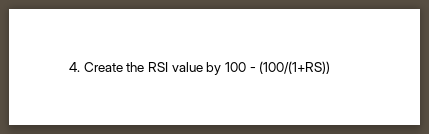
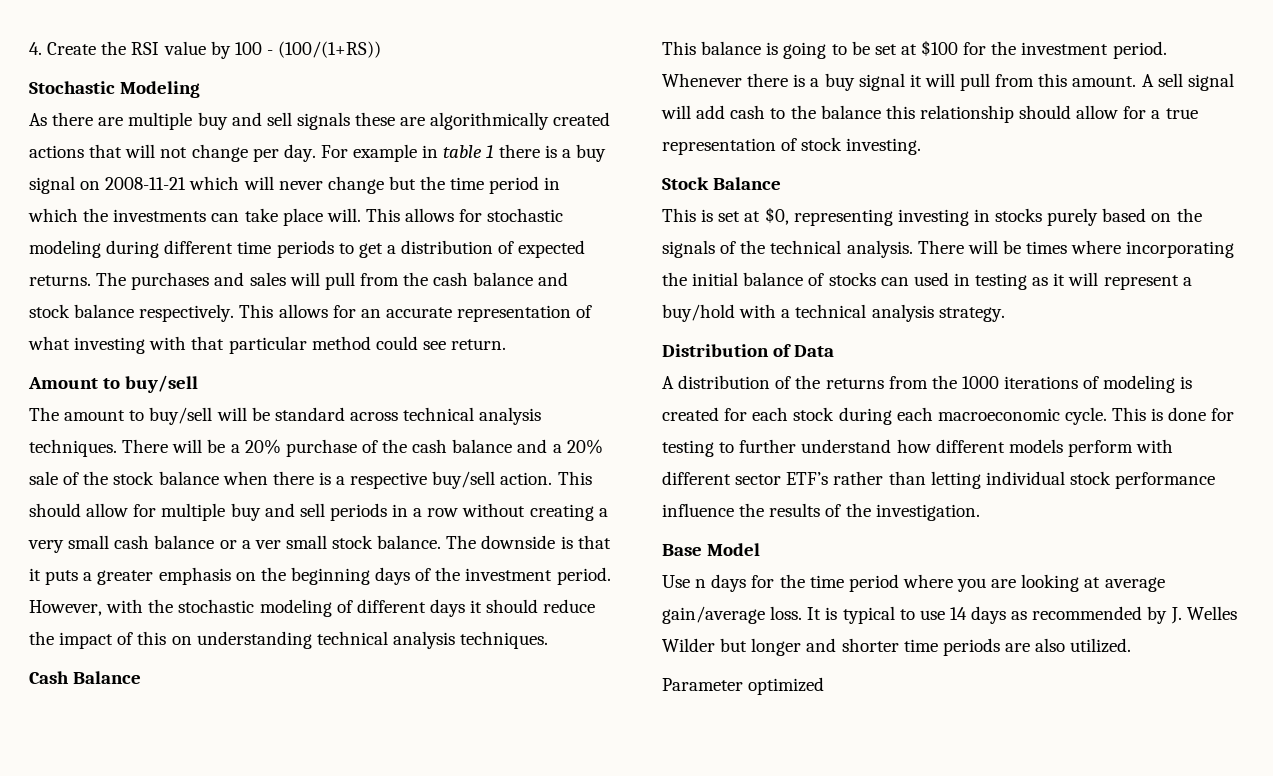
(331, 67) none -> [29,81,201,98] [29,112,611,130] [29,144,606,162] [29,176,561,194] [28,208,564,226] [29,240,586,258] [29,272,569,290] [29,304,593,322] [28,336,507,354] [28,375,199,393] [29,407,542,425] [29,439,603,457] [29,471,592,489] [29,503,608,521] [28,535,611,553] [29,567,611,585] [29,599,596,617] [29,631,549,649] [29,671,142,684] [662,40,1167,59] [662,73,1234,91] [661,105,1198,123] [662,137,922,155] [662,177,782,190] [662,207,1202,226] [662,240,1235,258] [662,272,1192,290] [662,304,1005,322] [662,344,835,357] [662,375,1193,393] [662,407,1235,425] [662,439,1174,457] [662,471,1216,489] [662,503,980,521] [662,543,761,556] [662,574,1165,592] [662,606,1237,624] [662,638,1132,656] [662,677,825,695] // Stochastic Modeling // As there are multiple buy and sell signals these are algorithmically created actions that will not change per day. For example in table 1 there is a buy signal on 2008-11-21 which will never change but the time period in which the investments can take place will. This allows for stochastic modeling during different time periods to get a distribution of expected returns. The purchases and sales will pull from the cash balance and stock balance respectively. This allows for an accurate representation of what investing with that particular method could see return. // Amount to buy/sell // The amount to buy/sell will be standard across technical analysis techniques. There will be a 20% purchase of the cash balance and a 20% sale of the stock balance when there is a respective buy/sell action. This should allow for multiple buy and sell periods in a row without creating a very small cash balance or a ver small stock balance. The downside is that it puts a greater emphasis on the beginning days of the investment period. However, with the stochastic modeling of different days it should reduce the impact of this on understanding technical analysis techniques. // Cash Balance // This balance is going to be set at $100 for the investment period. Whenever there is a buy signal it will pull from this amount. A sell signal will add cash to the balance this relationship should allow for a true representation of stock investing. // Stock Balance // This is set at $0, representing investing in stocks purely based on the signals of the technical analysis. There will be times where incorporating the initial balance of stocks can used in testing as it will represent a buy/hold with a technical analysis strategy. // Distribution of Data // A distribution of the returns from the 1000 iterations of modeling is created for each stock during each macroeconomic cycle. This is done for testing to further understand how different models perform with different sector ETF’s rather than letting individual stock performance influence the results of the investigation. // Base Model // Use n days for the time period where you are looking at average gain/average loss. It is typical to use 14 days as recommended by J. Welles Wilder but longer and shorter time periods are also utilized. // Parameter optimized

